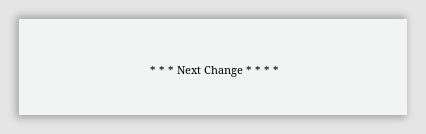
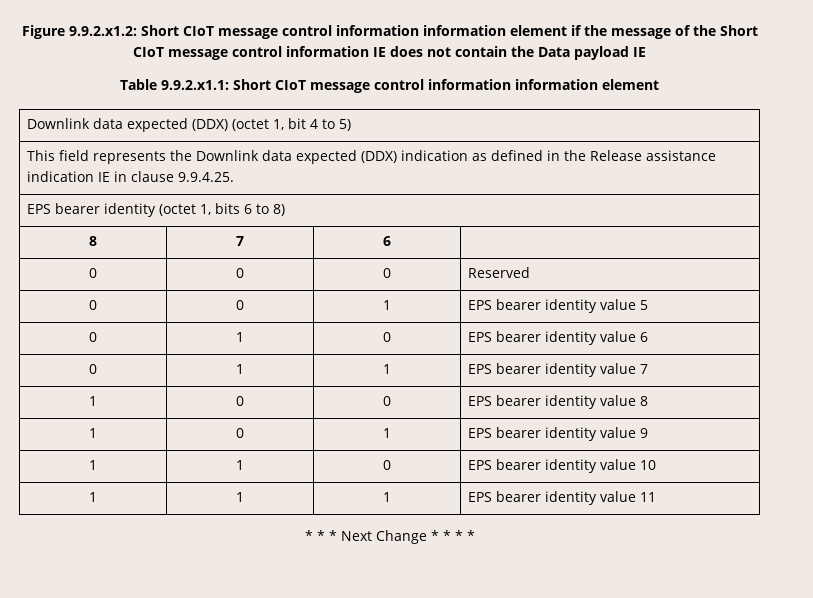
(149, 70) none -> [21,25,758,39] [133,46,646,60] [120,79,659,93] [26,118,351,132] [26,150,716,164] [26,171,234,182] [26,203,285,217] [89,236,97,246] [236,236,244,246] [383,236,391,246] [89,268,97,278] [236,268,244,278] [383,268,391,278] [467,267,530,278] [89,300,97,310] [236,300,244,310] [383,300,391,310] [467,299,648,313] [89,332,97,342] [236,332,244,342] [383,332,391,342] [467,331,648,345] [89,364,97,374] [236,364,244,374] [383,364,391,374] [467,363,648,377] [89,396,97,406] [236,396,244,406] [383,396,391,406] [467,395,648,409] [89,428,97,438] [236,428,244,438] [383,428,391,438] [467,427,648,441] [89,460,97,470] [236,460,244,470] [383,460,391,470] [467,459,656,473] [89,492,97,502] [236,492,244,502] [383,492,391,502] [467,491,656,505] Figure 9.9.2.x1.2: Short CIoT message control information information element if the message of the Short CIoT message control information IE does not contain the Data payload IE // Table 9.9.2.x1.1: Short CIoT message control information information element // Downlink data expected (DDX) (octet 1, bit 4 to 5) // This field represents the Downlink data expected (DDX) indication as defined in the Release assistance indication IE in clause 9.9.4.25. // EPS bearer identity (octet 1, bits 6 to 8) // 8 | 7 | 6 | // 0 | 0 | 0 | Reserved // 0 | 0 | 1 | EPS bearer identity value 5 // 0 | 1 | 0 | EPS bearer identity value 6 // 0 | 1 | 1 | EPS bearer identity value 7 // 1 | 0 | 0 | EPS bearer identity value 8 // 1 | 0 | 1 | EPS bearer identity value 9 // 1 | 1 | 0 | EPS bearer identity value 10 // 1 | 1 | 1 | EPS bearer identity value 11 //

